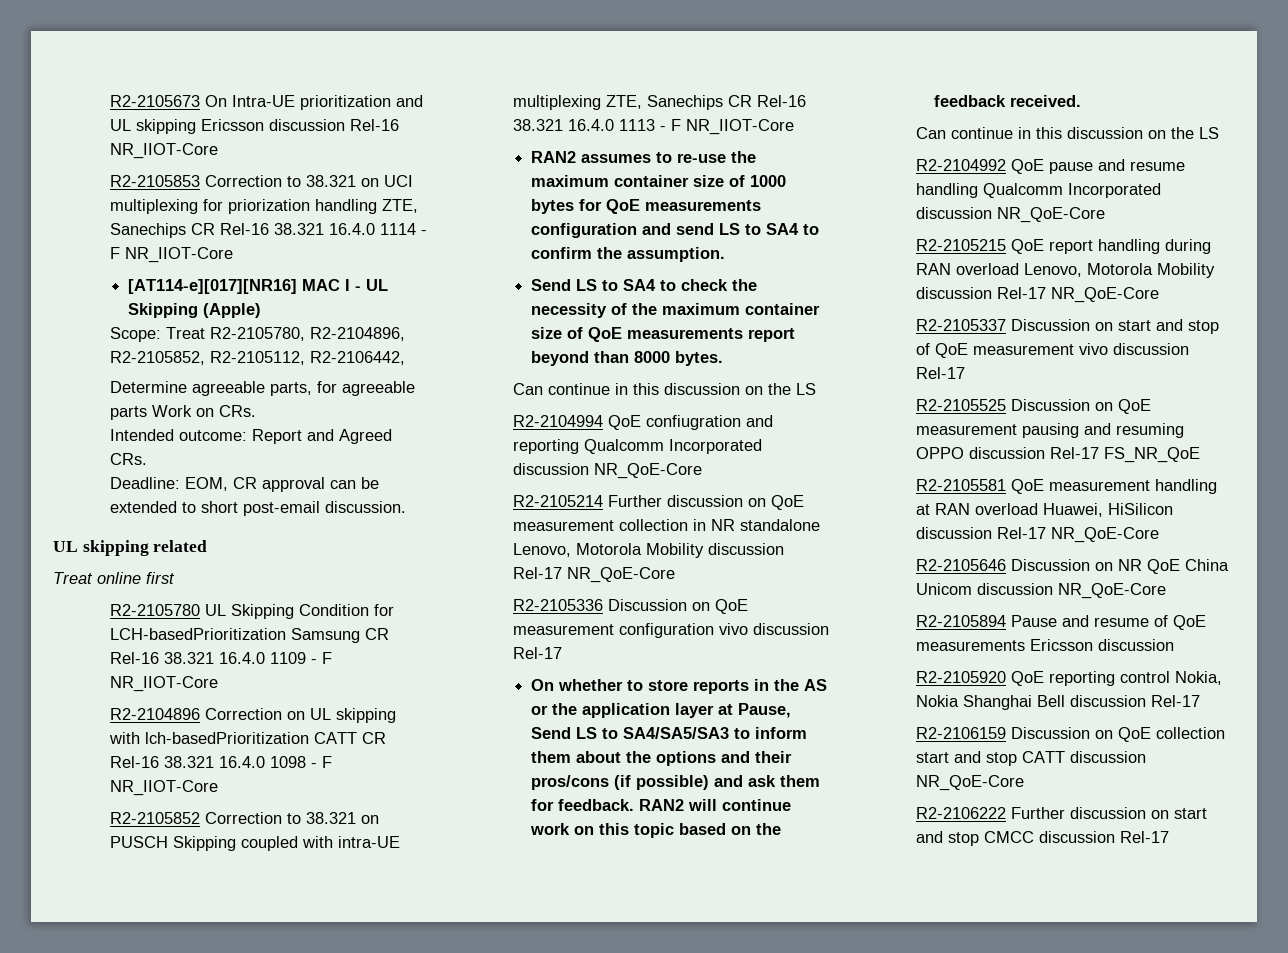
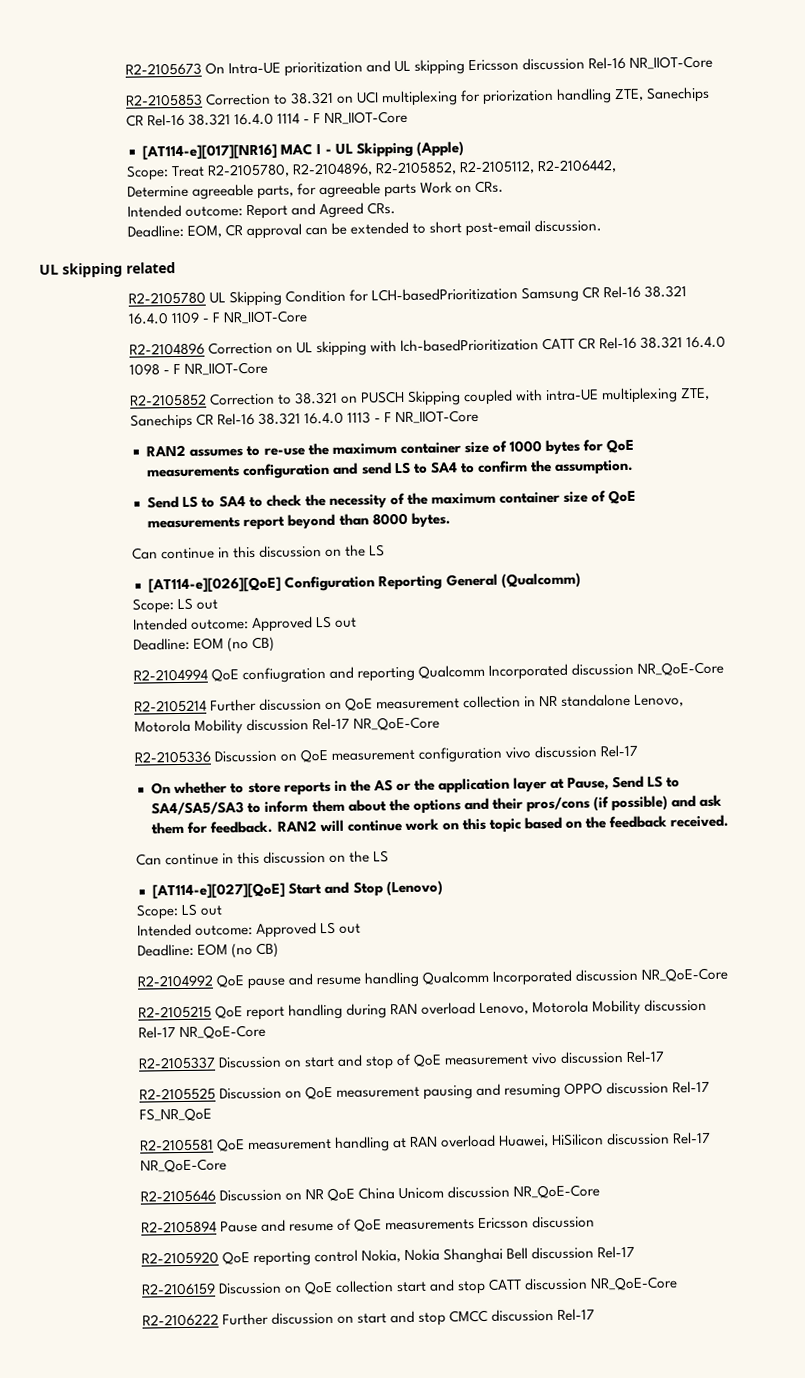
[53,572,175,584] // Treat online first -> (176, 268) none
(816, 389) none -> [148,572,581,594] [131,597,218,614] [132,615,358,633] [132,636,276,653] // [AT114-e][026][QoE] Configuration Reporting General (Qualcomm) // Scope: LS out // Intended outcome: Approved LS out // Deadline: EOM (no CB)
(1219, 133) none -> [152,880,443,900] [135,903,223,920] [136,921,362,939] [136,942,280,959] // [AT114-e][027][QoE] Start and Stop (Lenovo) // Scope: LS out // Intended outcome: Approved LS out // Deadline: EOM (no CB)

